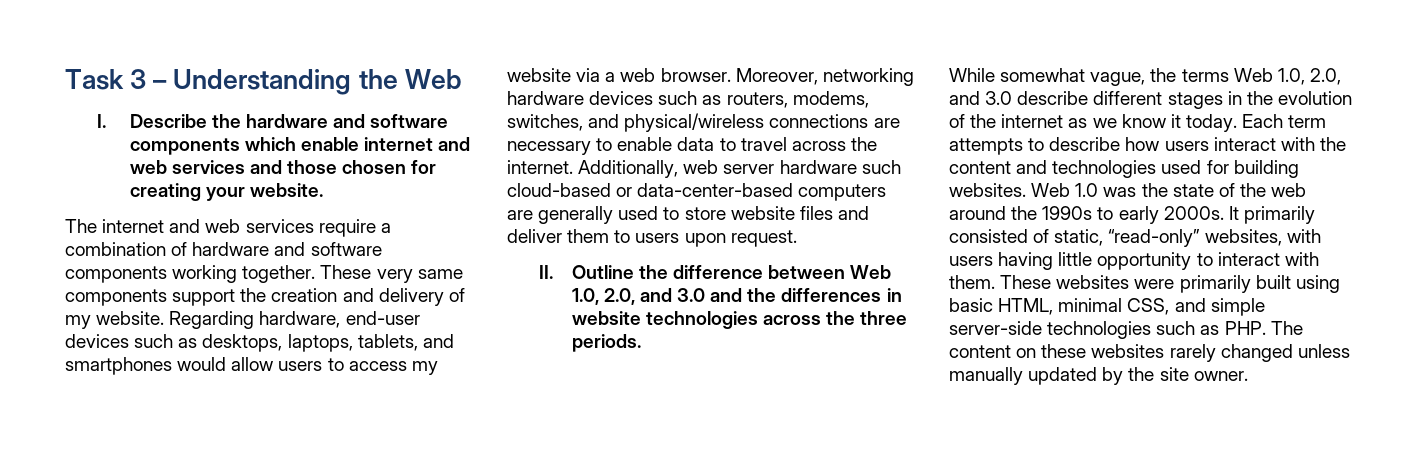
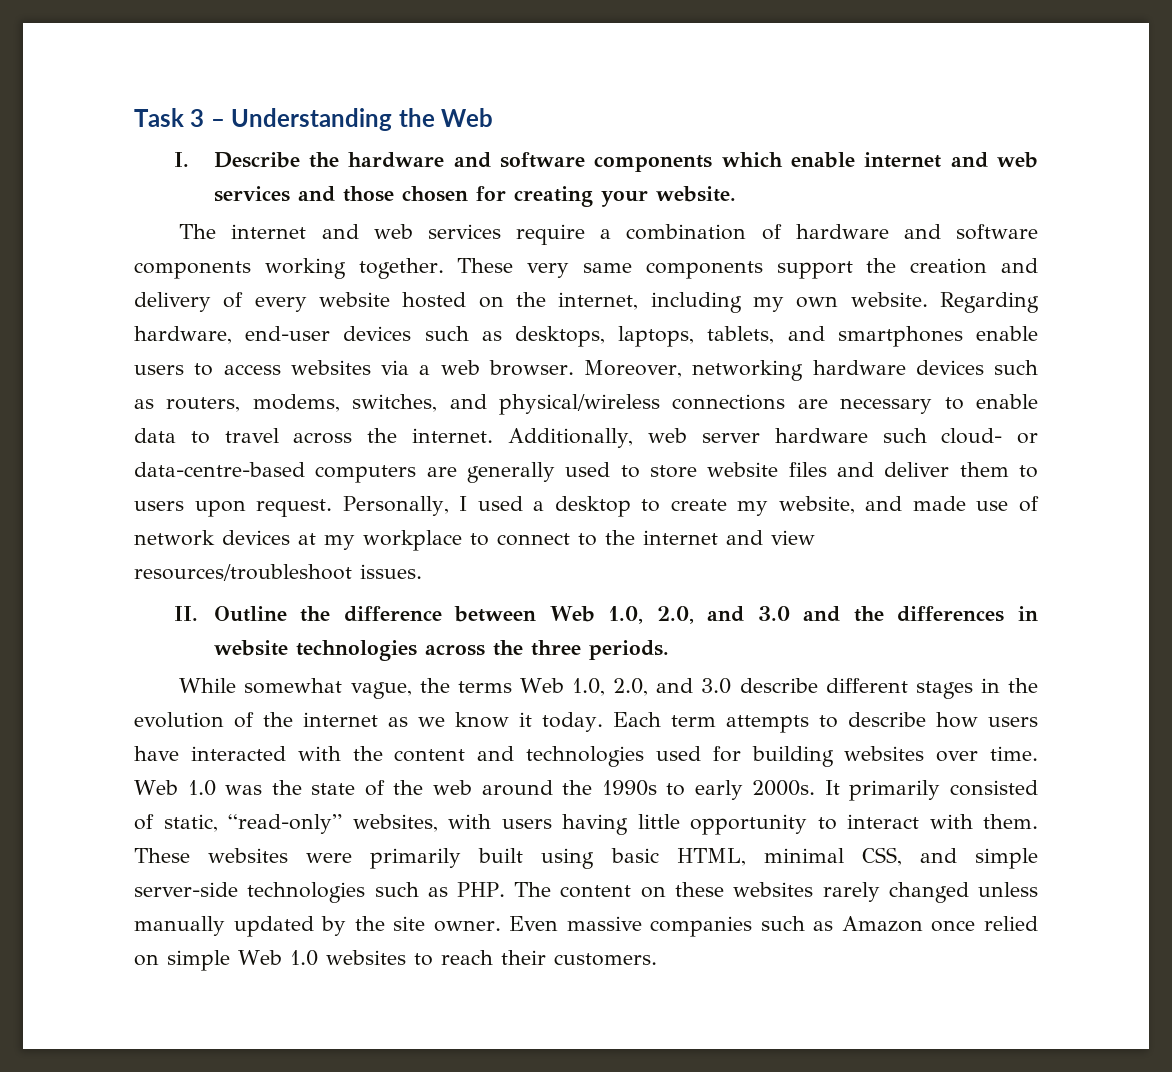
[65,315,91,329] my -> [254,292,839,313] every website hosted on the internet, including my own
[177,357,274,371] would allow -> [976,326,1038,341] enable
[411,361,438,375] [507,68,571,82] my website -> [290,360,371,375] websites
[507,183,794,197] cloud-based or data-center-based -> [941,428,1038,444] [134,462,305,477] cloud- or data-centre-based
(797, 238) none -> [342,496,1039,517] [134,530,815,551] [134,564,422,581] Personally, I used a desktop to create my website, and made use of network devices at my workplace to connect to the internet and view resources/troubleshoot issues.
[1213,137,1276,151] interact -> [134,746,286,761] have interacted
[949,183,1026,197] websites. -> [844,746,1039,762] websites over time.
(1248, 376) none -> [509,916,1038,937] [134,950,657,971] Even massive companies such as Amazon once relied on simple Web 1.0 websites to reach their customers.

